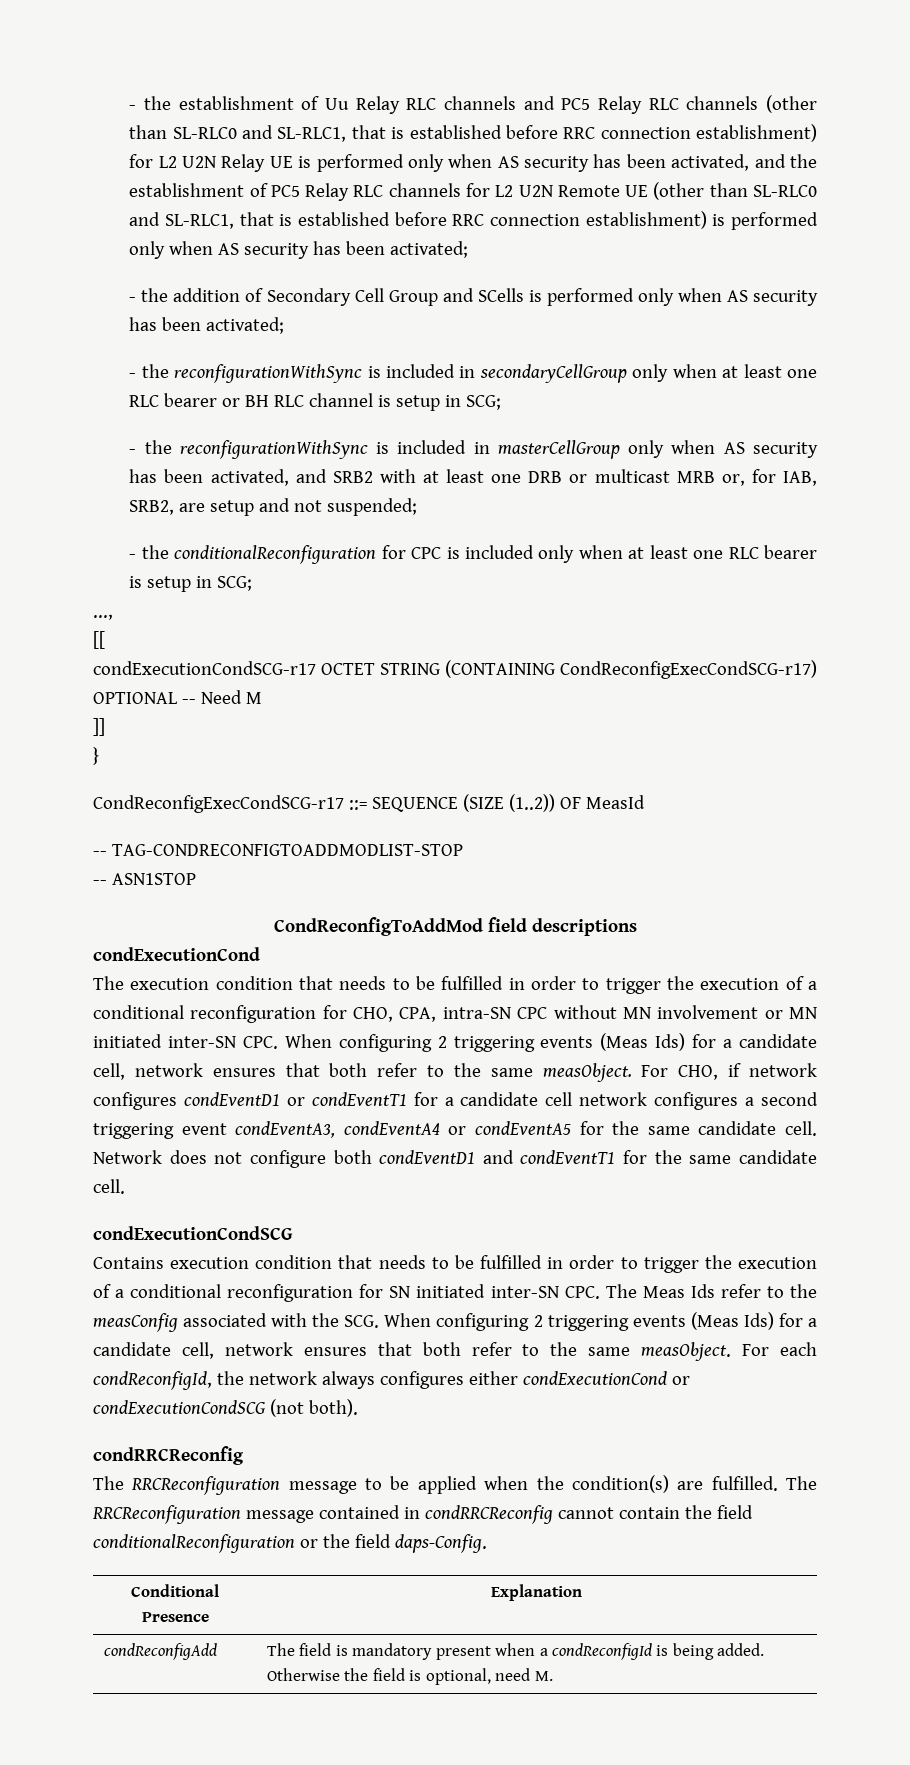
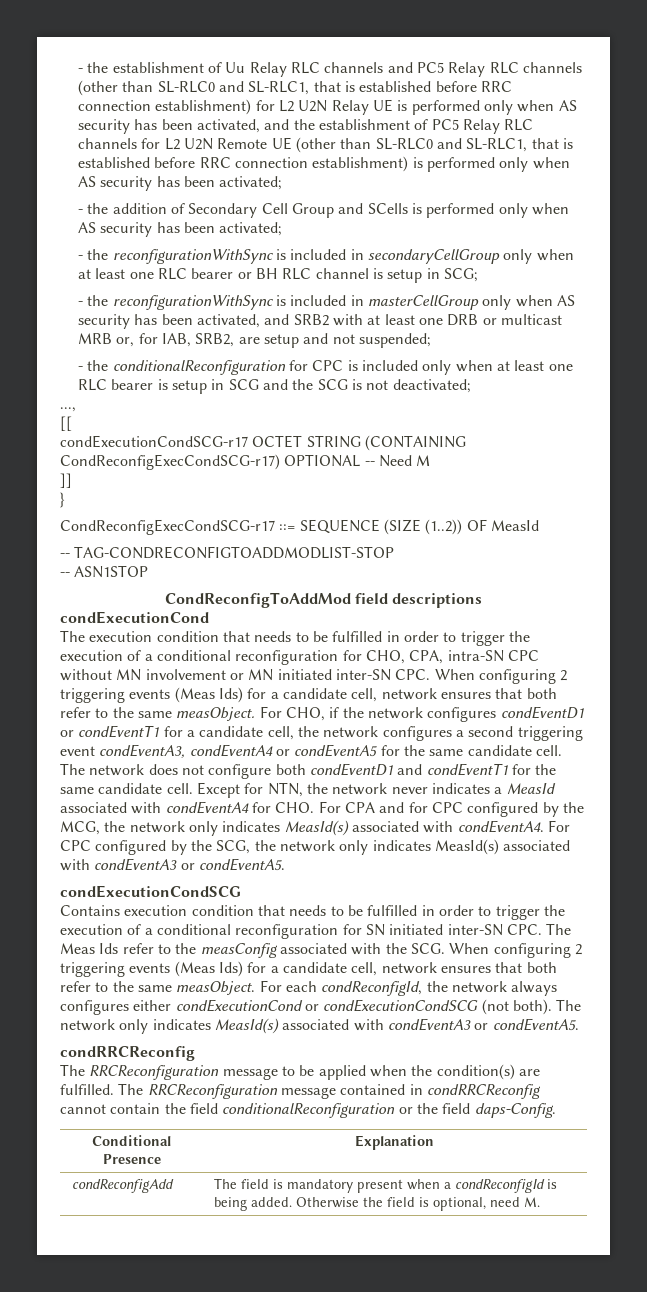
[217,576,253,591] SCG; -> [228,379,471,393] SCG and the SCG is not deactivated;
(742, 1070) none -> [342,707,364,718] the
[545,1092,573,1106] cell -> [267,726,319,740] cell, the
[93,1150,162,1164] Network -> [60,763,145,776] The network
(125, 1186) none -> [196,782,556,798] [60,801,584,817] [60,820,570,836] [60,839,571,855] [60,858,285,871] Except for NTN, the network never indicates a MeasId associated with condEventA4 for CHO. For CPA and for CPC configured by the MCG, the network only indicates MeasId(s) associated with condEventA4. For CPC configured by the SCG, the network only indicates MeasId(s) associated with condEventA3 or condEventA5.
(358, 1408) none -> [556,999,582,1011] [60,1018,579,1034] The network only indicates MeasId(s) associated with condEventA3 or condEventA5.

